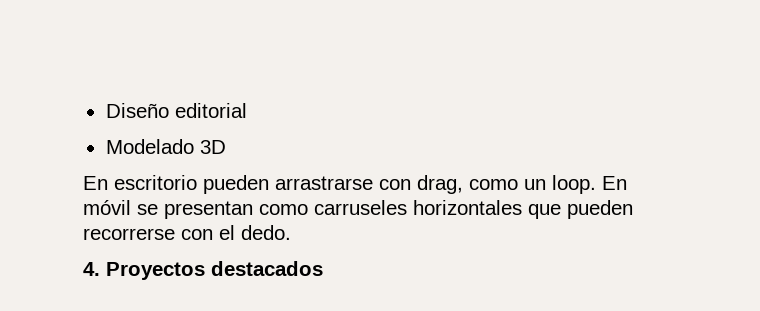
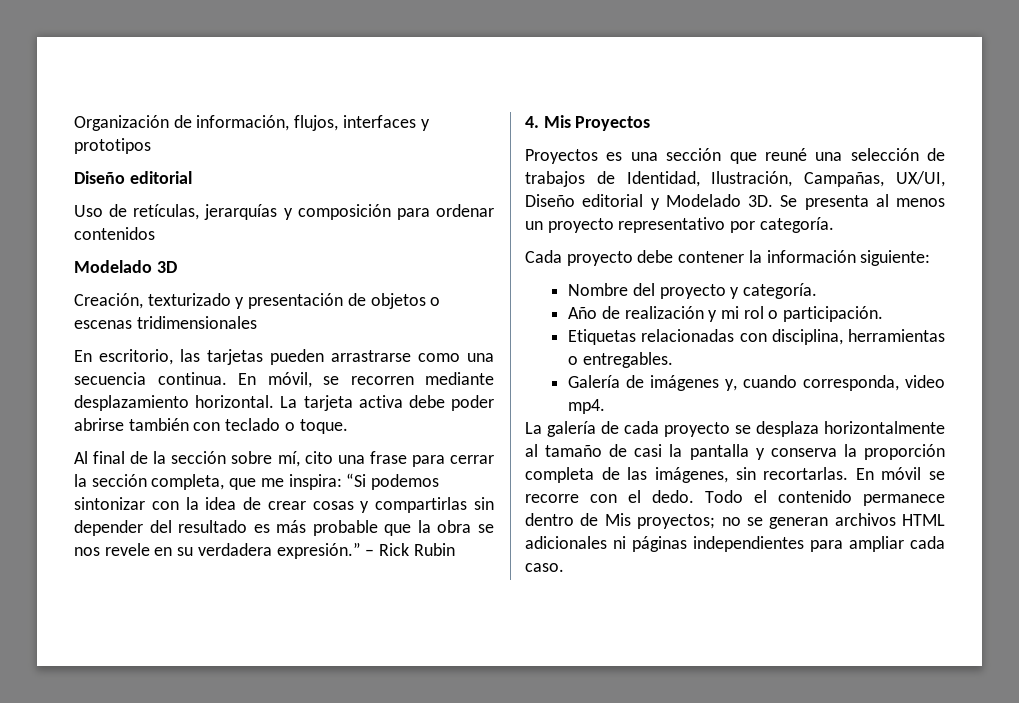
[105,103,247,118] [105,139,226,154] [83,175,627,194] [83,200,633,219] [83,225,291,240] [83,261,323,280] Diseño editorial // Modelado 3D // En escritorio pueden arrastrarse con drag, como un loop. En móvil se presentan como carruseles horizontales que pueden recorrerse con el dedo. // 4. Proyectos destacados -> [74,115,430,131] [74,138,151,154] [74,171,192,184] [74,204,495,220] [74,227,155,240] [74,260,177,273] [74,293,441,309] [74,316,257,329] [74,349,494,365] [74,372,494,388] [74,395,495,411] [74,418,348,434] [74,451,494,467] [74,473,440,490] [74,497,494,513] [74,520,494,536] [74,542,455,559] [525,115,651,131] [525,148,945,164] [525,171,945,187] [525,194,945,210] [525,217,834,233] [525,250,931,266] [568,283,817,299] [568,306,884,322] [568,329,945,345] [568,352,673,368] [568,375,945,391] [568,399,606,414] [525,421,945,437] [525,444,945,460] [525,467,945,483] [525,490,945,506] [525,513,945,529] [525,536,945,552] [525,563,564,572] Organización de información, flujos, interfaces y prototipos // Diseño editorial // Uso de retículas, jerarquías y composición para ordenar contenidos // Modelado 3D // Creación, texturizado y presentación de objetos o escenas tridimensionales // En escritorio, las tarjetas pueden arrastrarse como una secuencia continua. En móvil, se recorren mediante desplazamiento horizontal. La tarjeta activa debe poder abrirse también con teclado o toque. // Al final de la sección sobre mí, cito una frase para cerrar la sección completa, que me inspira: “Si podemos sintonizar con la idea de crear cosas y compartirlas sin depender del resultado es más probable que la obra se nos revele en su verdadera expresión.” – Rick Rubin // 4. Mis Proyectos // Proyectos es una sección que reuné una selección de trabajos de Identidad, Ilustración, Campañas, UX/UI, Diseño editorial y Modelado 3D. Se presenta al menos un proyecto representativo por categoría. // Cada proyecto debe contener la información siguiente: // Nombre del proyecto y categoría. // Año de realización y mi rol o participación. // Etiquetas relacionadas con disciplina, herramientas o entregables. // Galería de imágenes y, cuando corresponda, video mp4. // La galería de cada proyecto se desplaza horizontalmente al tamaño de casi la pantalla y conserva la proporción completa de las imágenes, sin recortarlas. En móvil se recorre con el dedo. Todo el contenido permanece dentro de Mis proyectos; no se generan archivos HTML adicionales ni páginas independientes para ampliar cada caso.

